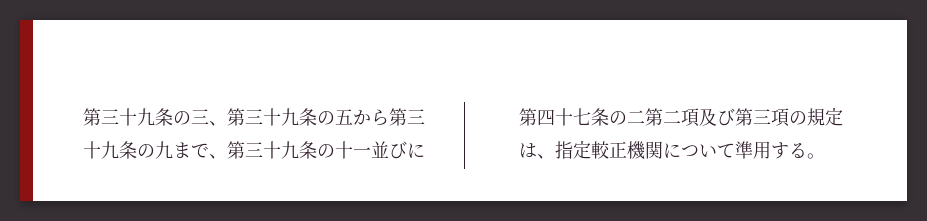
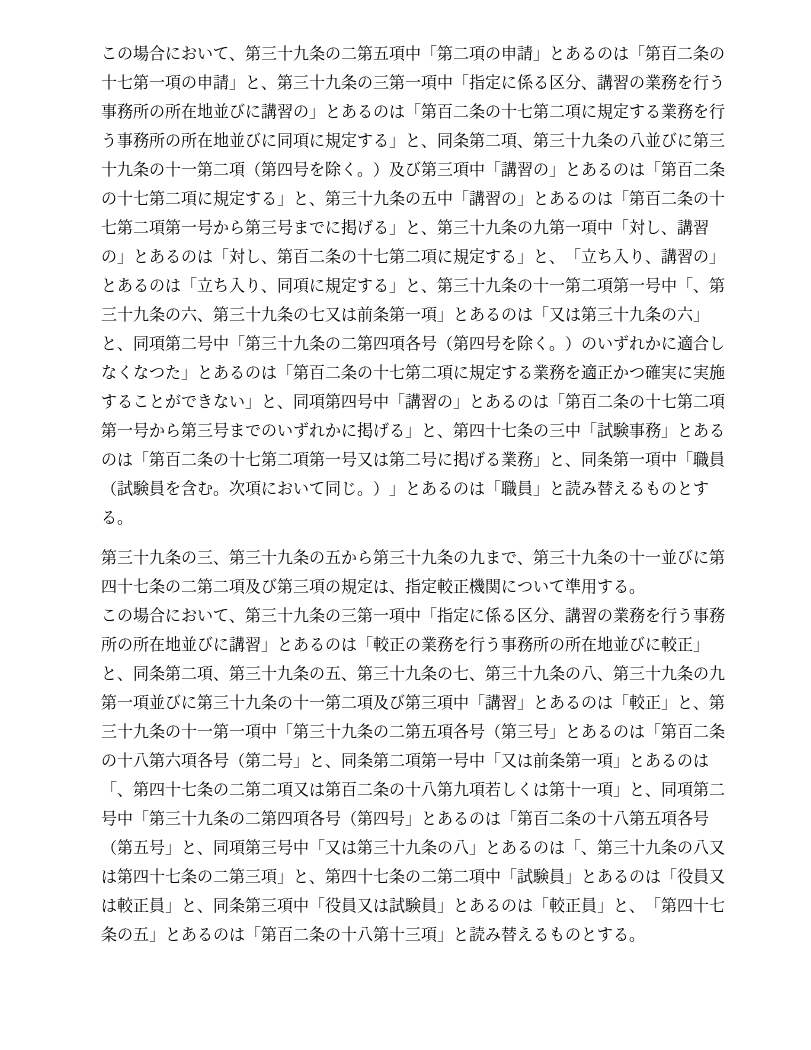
(82, 117) none -> [101,45,726,62] [101,74,726,91] [101,102,726,120] [101,131,726,149] [101,161,726,178] [101,190,726,207] [101,218,710,236] [101,248,726,265] [101,277,726,294] [101,306,710,323] [101,334,726,352] [101,363,726,381] [101,393,726,410] [101,421,726,439] [101,450,726,468] [101,480,710,497] [101,510,134,525] この場合において、第三十九条の二第五項中「第二項の申請」とあるのは「第百二条の十七第一項の申請」と、第三十九条の三第一項中「指定に係る区分、講習の業務を行う事務所の所在地並びに講習の」とあるのは「第百二条の十七第二項に規定する業務を行う事務所の所在地並びに同項に規定する」と、同条第二項、第三十九条の八並びに第三十九条の十一第二項（第四号を除く。）及び第三項中「講習の」とあるのは「第百二条の十七第二項に規定する」と、第三十九条の五中「講習の」とあるのは「第百二条の十七第二項第一号から第三号までに掲げる」と、第三十九条の九第一項中「対し、講習の」とあるのは「対し、第百二条の十七第二項に規定する」と、「立ち入り、講習の」とあるのは「立ち入り、同項に規定する」と、第三十九条の十一第二項第一号中「、第三十九条の六、第三十九条の七又は前条第一項」とあるのは「又は第三十九条の六」と、同項第二号中「第三十九条の二第四項各号（第四号を除く。）のいずれかに適合しなくなつた」とあるのは「第百二条の十七第二項に規定する業務を適正かつ確実に実施することができない」と、同項第四号中「講習の」とあるのは「第百二条の十七第二項第一号から第三号までのいずれかに掲げる」と、第四十七条の三中「試験事務」とあるのは「第百二条の十七第二項第一号又は第二号に掲げる業務」と、同条第一項中「職員（試験員を含む。次項において同じ。）」とあるのは「職員」と読み替えるものとする。 //
(825, 156) none -> [101,607,726,624] [101,635,710,653] [101,665,726,682] [101,694,726,711] [101,723,726,740] [101,752,710,769] [101,781,726,798] [101,810,710,827] [101,839,726,856] [101,868,726,885] [101,897,726,914] [101,926,646,943] // この場合において、第三十九条の三第一項中「指定に係る区分、講習の業務を行う事務所の所在地並びに講習」とあるのは「較正の業務を行う事務所の所在地並びに較正」と、同条第二項、第三十九条の五、第三十九条の七、第三十九条の八、第三十九条の九第一項並びに第三十九条の十一第二項及び第三項中「講習」とあるのは「較正」と、第三十九条の十一第一項中「第三十九条の二第五項各号（第三号」とあるのは「第百二条の十八第六項各号（第二号」と、同条第二項第一号中「又は前条第一項」とあるのは「、第四十七条の二第二項又は第百二条の十八第九項若しくは第十一項」と、同項第二号中「第三十九条の二第四項各号（第四号」とあるのは「第百二条の十八第五項各号（第五号」と、同項第三号中「又は第三十九条の八」とあるのは「、第三十九条の八又は第四十七条の二第三項」と、第四十七条の二第二項中「試験員」とあるのは「役員又は較正員」と、同条第三項中「役員又は試験員」とあるのは「較正員」と、「第四十七条の五」とあるのは「第百二条の十八第十三項」と読み替えるものとする。

